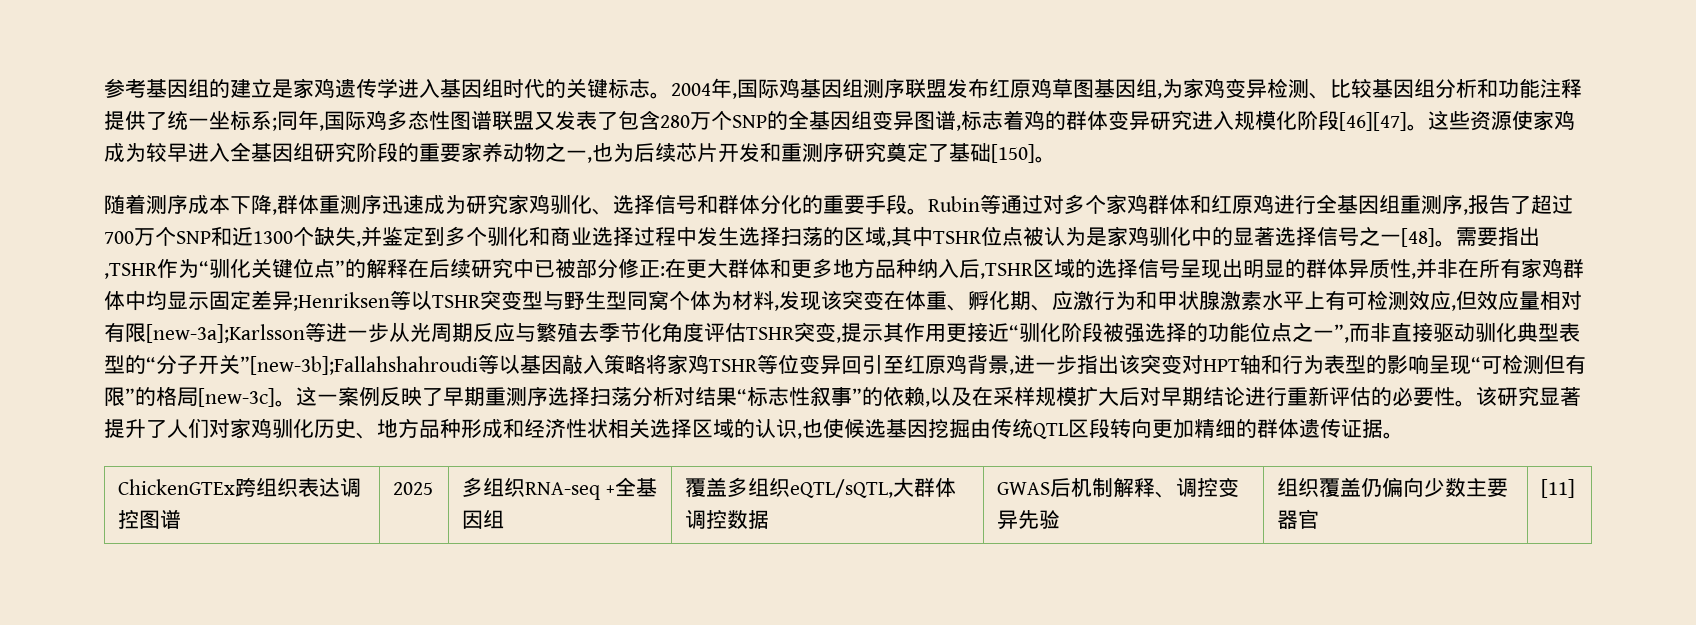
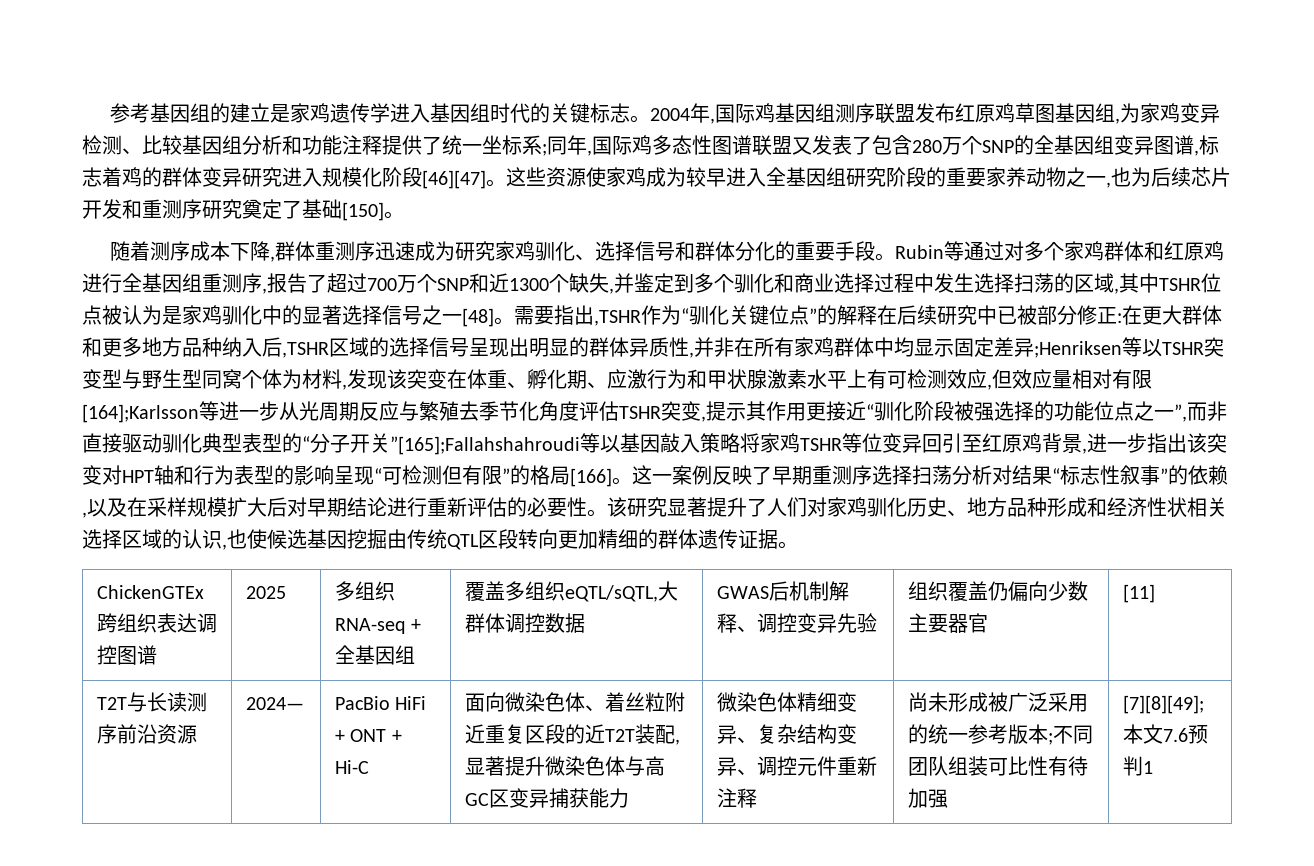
[146,324,305,343] [new-3a];Karlsson -> [82,404,199,423] [164];Karlsson
[240,356,478,375] ”[new-3b];Fallahshahroudi -> [390,436,580,455] ”[165];Fallahshahroudi
[198,388,275,407] [new-3c] -> [570,468,612,487] [166]
(1576, 488) none -> [96,692,207,712] [96,724,197,744] [245,697,304,710] [334,696,427,710] [334,729,402,742] [334,760,369,774] [464,692,685,712] [464,724,680,745] [464,756,665,776] [464,788,629,809] [716,692,857,712] [716,724,857,744] [716,756,877,776] [716,788,757,808] [907,692,1088,712] [907,724,1093,745] [907,756,1088,776] [907,788,948,808] [1122,695,1204,714] [1122,724,1208,744] [1122,756,1153,776] // T2T与长读测序前沿资源 | 2024— | PacBio HiFi + ONT + Hi-C | 面向微染色体、着丝粒附近重复区段的近T2T装配,显著提升微染色体与高GC区变异捕获能力 | 微染色体精细变异、复杂结构变异、调控元件重新注释 | 尚未形成被广泛采用的统一参考版本;不同团队组装可比性有待加强 | [7][8][49];本文7.6预判1

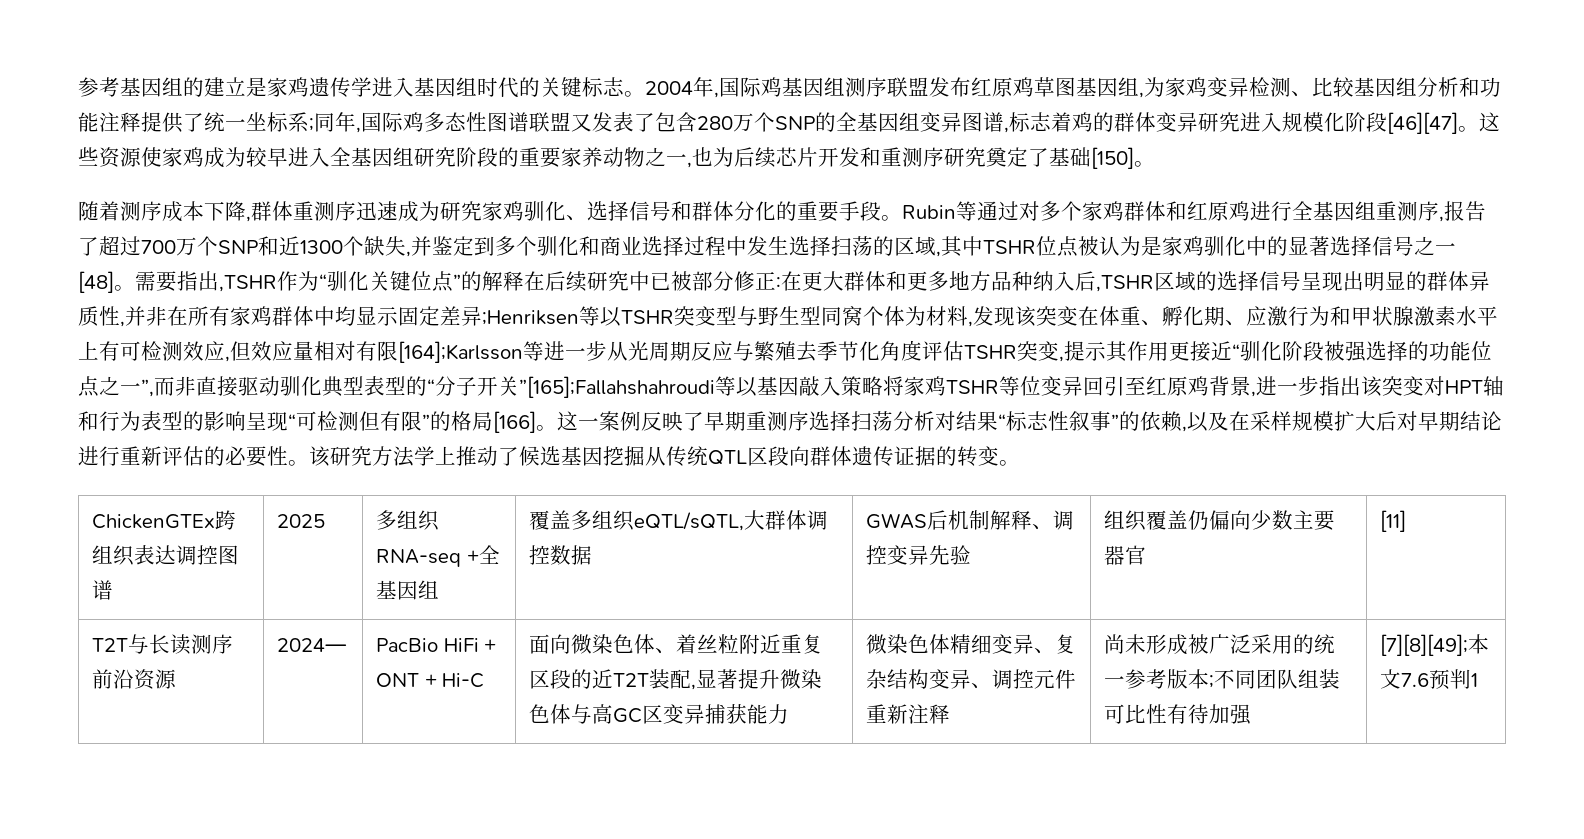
[667,497,1227,517] [82,529,267,550] 显著提升了人们对家鸡驯化历史、地方品种形成和经济性状相关选择区域的认识,也使 -> [372,446,519,467] 方法学上推动了
[387,529,407,549] 由 -> [645,446,666,466] 从
[518,529,658,549] 转向更加精细的 -> [789,446,810,466] 向
(778, 539) none -> [936,446,999,467] 的转变

